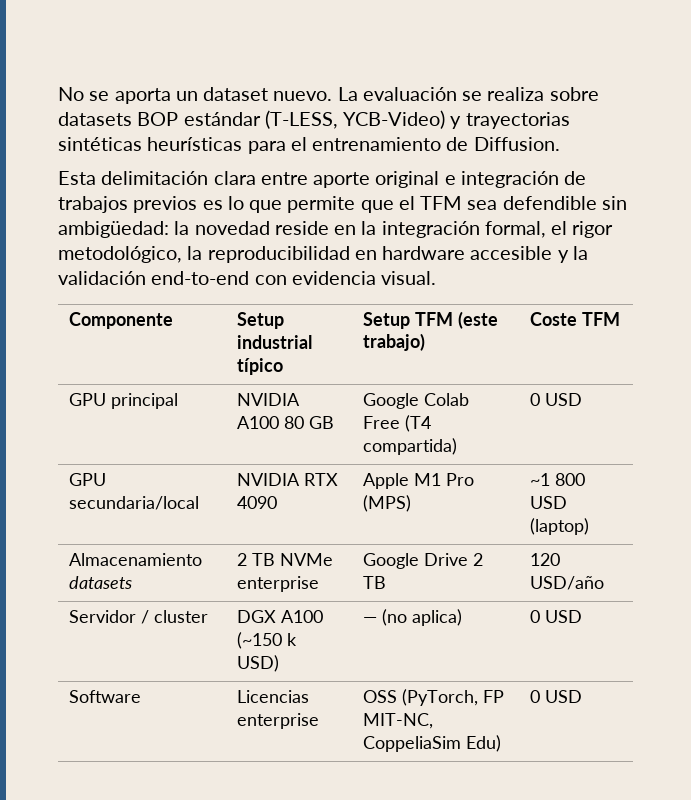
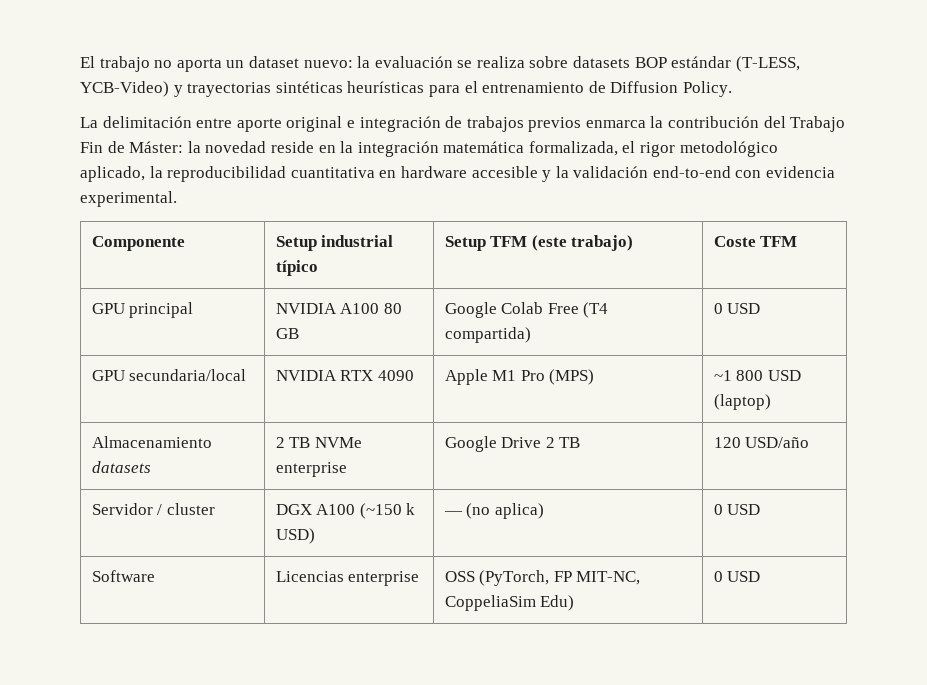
[58,87,110,101] No se -> [80,56,173,72] El trabajo no
[273,87,358,101] nuevo. La -> [303,56,371,68] nuevo: la
[473,137,560,151] [58,171,256,185] Diffusion. // Esta delimitación clara -> [610,81,732,97] [80,116,192,128] Diffusion Policy. // La delimitación
[202,196,627,213] [58,221,169,238] es lo que permite que el TFM sea defendible sin ambigüedad: -> [585,116,846,132] [80,141,184,153] enmarca la contribución del Trabajo Fin de Máster:
[484,221,614,238] [58,246,182,263] formal, el rigor metodológico, -> [443,141,778,157] [80,166,145,182] matemática formalizada, el rigor metodológico aplicado,
(350, 254) none -> [290,167,375,178] cuantitativa
[381,271,437,285] visual. -> [80,191,177,207] experimental.

